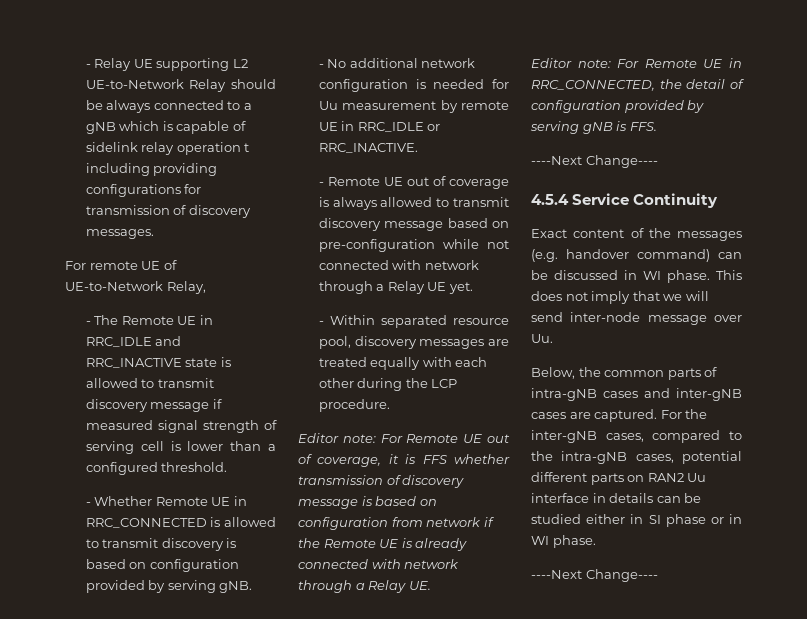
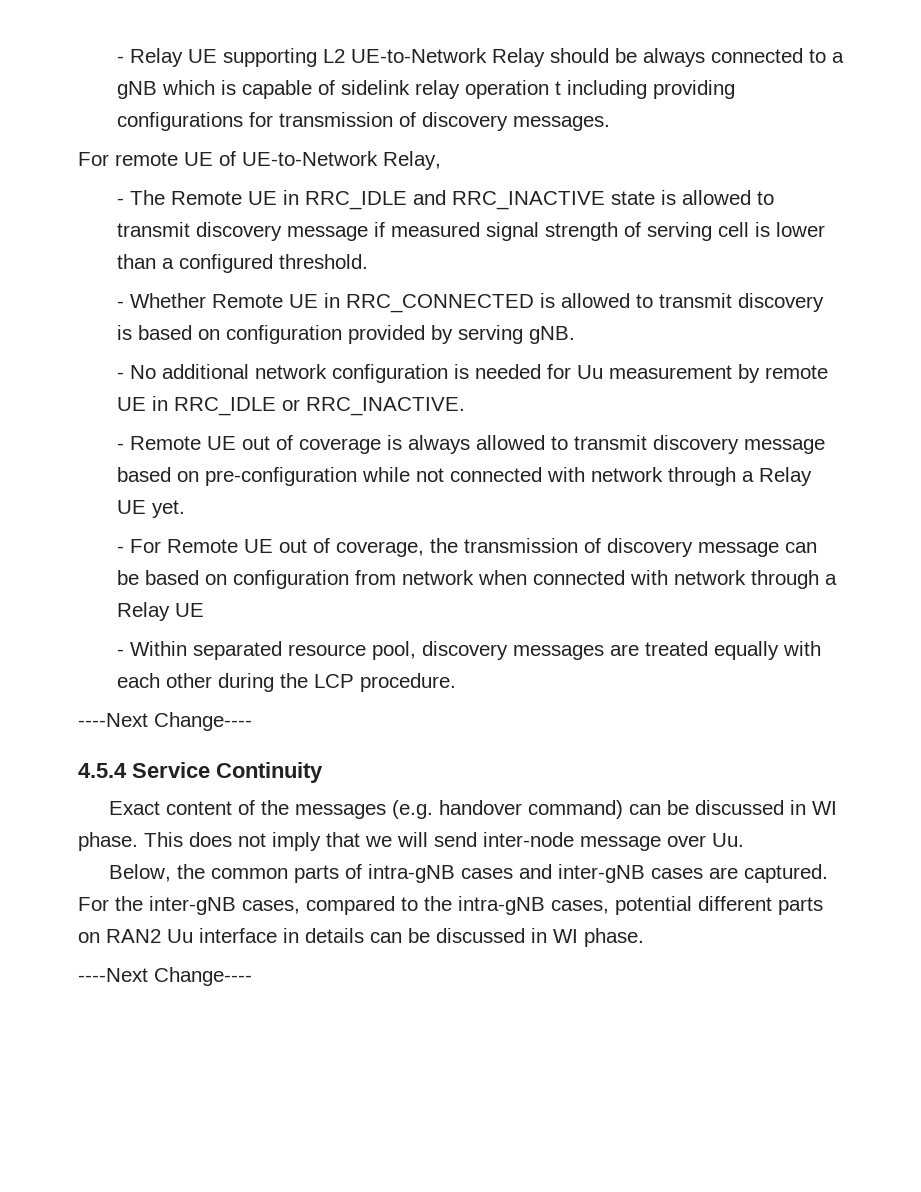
(473, 288) none -> [116,538,817,557] [116,570,837,589] [116,602,204,621] // - For Remote UE out of coverage, the transmission of discovery message can be based on configuration from network when connected with network through a Relay UE
[298,433,510,443] [298,454,510,467] [298,475,465,488] [298,496,437,509] [298,517,495,530] [298,538,468,551] [298,559,460,569] [298,580,431,593] [531,58,742,68] [531,79,745,91] [531,100,705,113] [530,121,657,134] // Editor note: For Remote UE out of coverage, it is FFS whether transmission of discovery message is based on configuration from network if the Remote UE is already connected with network through a Relay UE. // Editor note: For Remote UE in RRC_CONNECTED, the detail of configuration provided by serving gNB is FFS. -> (456, 682) none
[531,514,724,527] studied either in SI phase or -> [436,928,525,943] discussed

